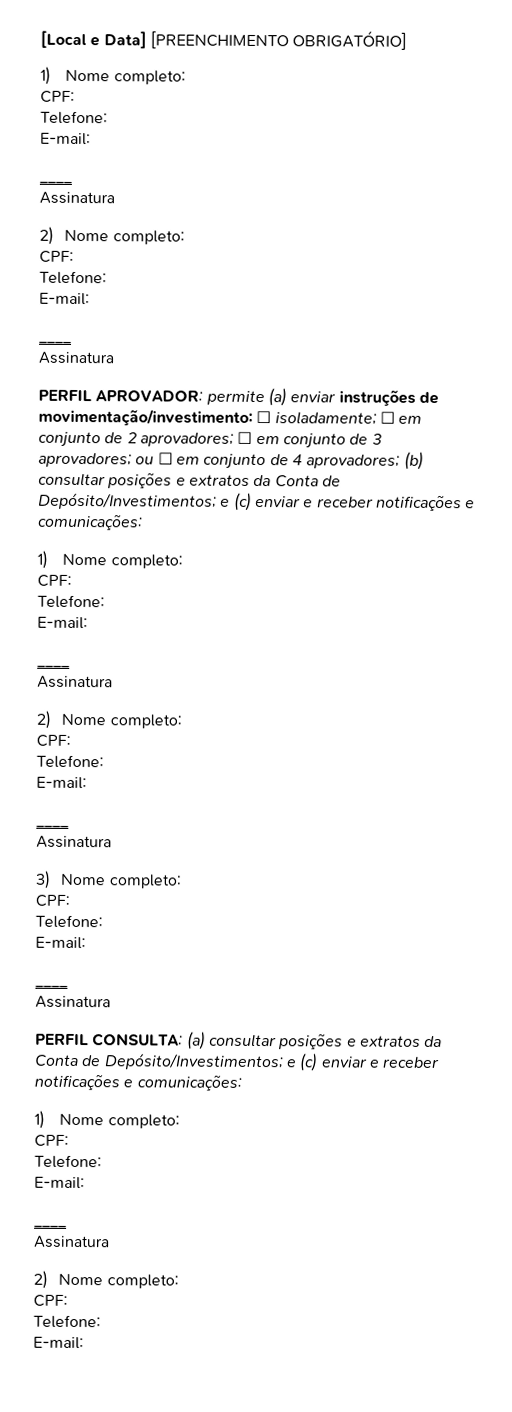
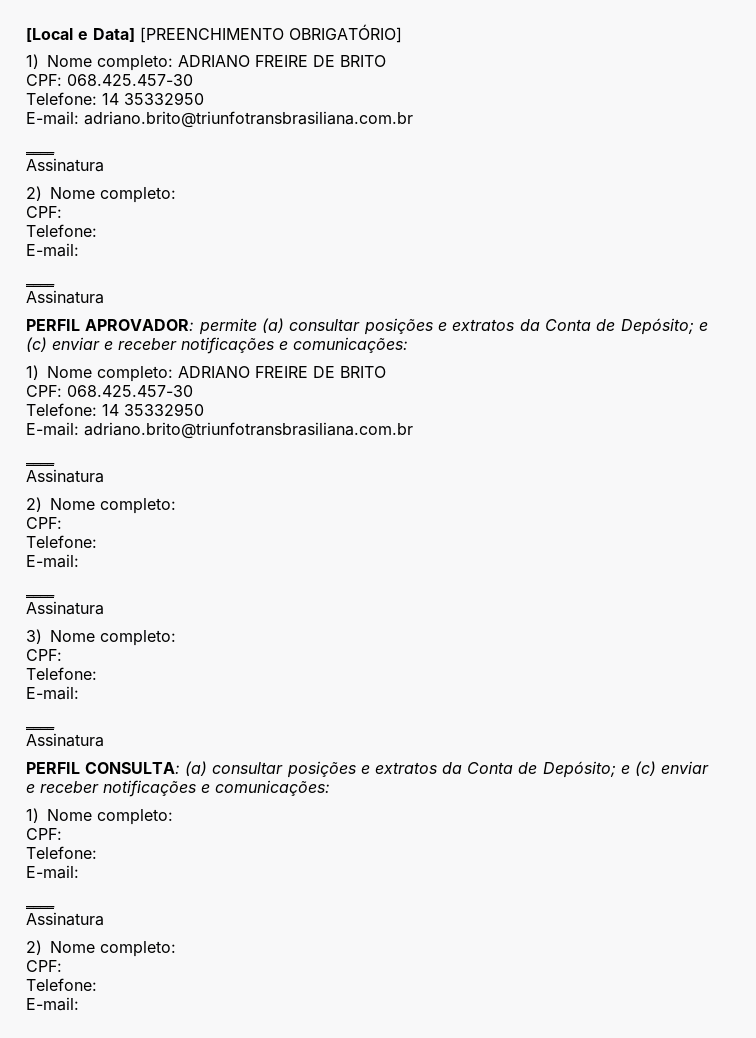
[40,90,75,103] [40,110,108,125] [40,132,91,146] // CPF: // Telefone: // E-mail: -> [178,55,386,67] [26,74,193,86] [26,92,204,105] [26,111,413,128] ADRIANO FREIRE DE BRITO // CPF: 068.425.457-30 // Telefone: 14 35332950 // E-mail: adriano.brito@triunfotransbrasiliana.com.br
[290,389,439,406] [38,408,423,426] [38,431,382,449] [38,451,424,470] [38,472,341,489] [38,492,217,510] enviar instruções de movimentação/investimento: ☐ isoladamente; ☐ em conjunto de 2 aprovadores; ☐ em conjunto de 3 aprovadores; ou ☐ em conjunto de 4 aprovadores; (b) consultar posições e extratos da Conta de Depósito/Investimentos; -> [289,318,694,335] consultar posições e extratos da Conta de Depósito;
[37,574,72,587] [37,594,105,609] [37,616,88,630] // CPF: // Telefone: // E-mail: -> [178,366,386,378] [26,385,193,397] [26,403,204,416] [26,422,413,439] ADRIANO FREIRE DE BRITO // CPF: 068.425.457-30 // Telefone: 14 35332950 // E-mail: adriano.brito@triunfotransbrasiliana.com.br
[103,1053,284,1071] Depósito/Investimentos; -> [542,761,616,778] Depósito;

